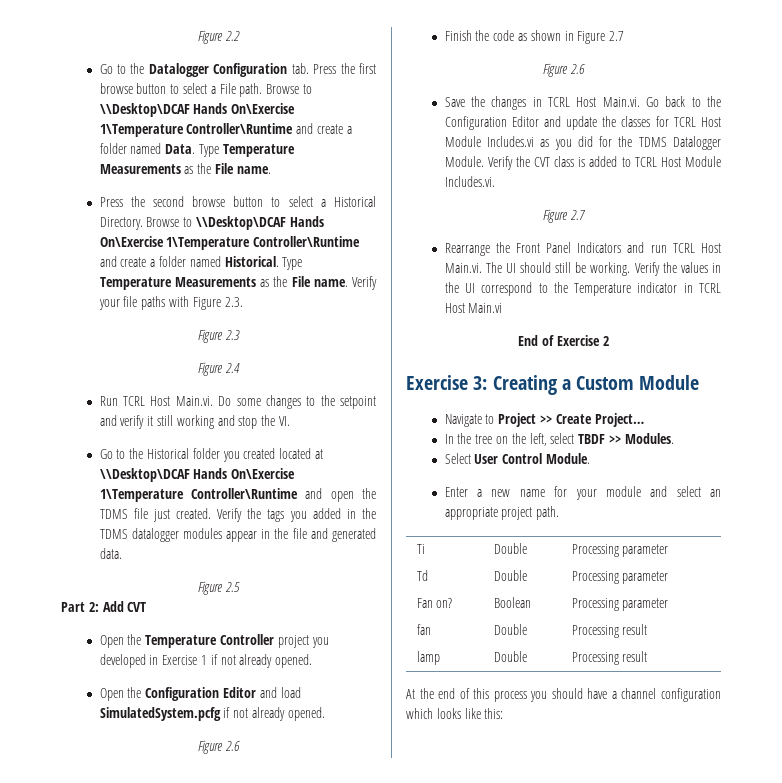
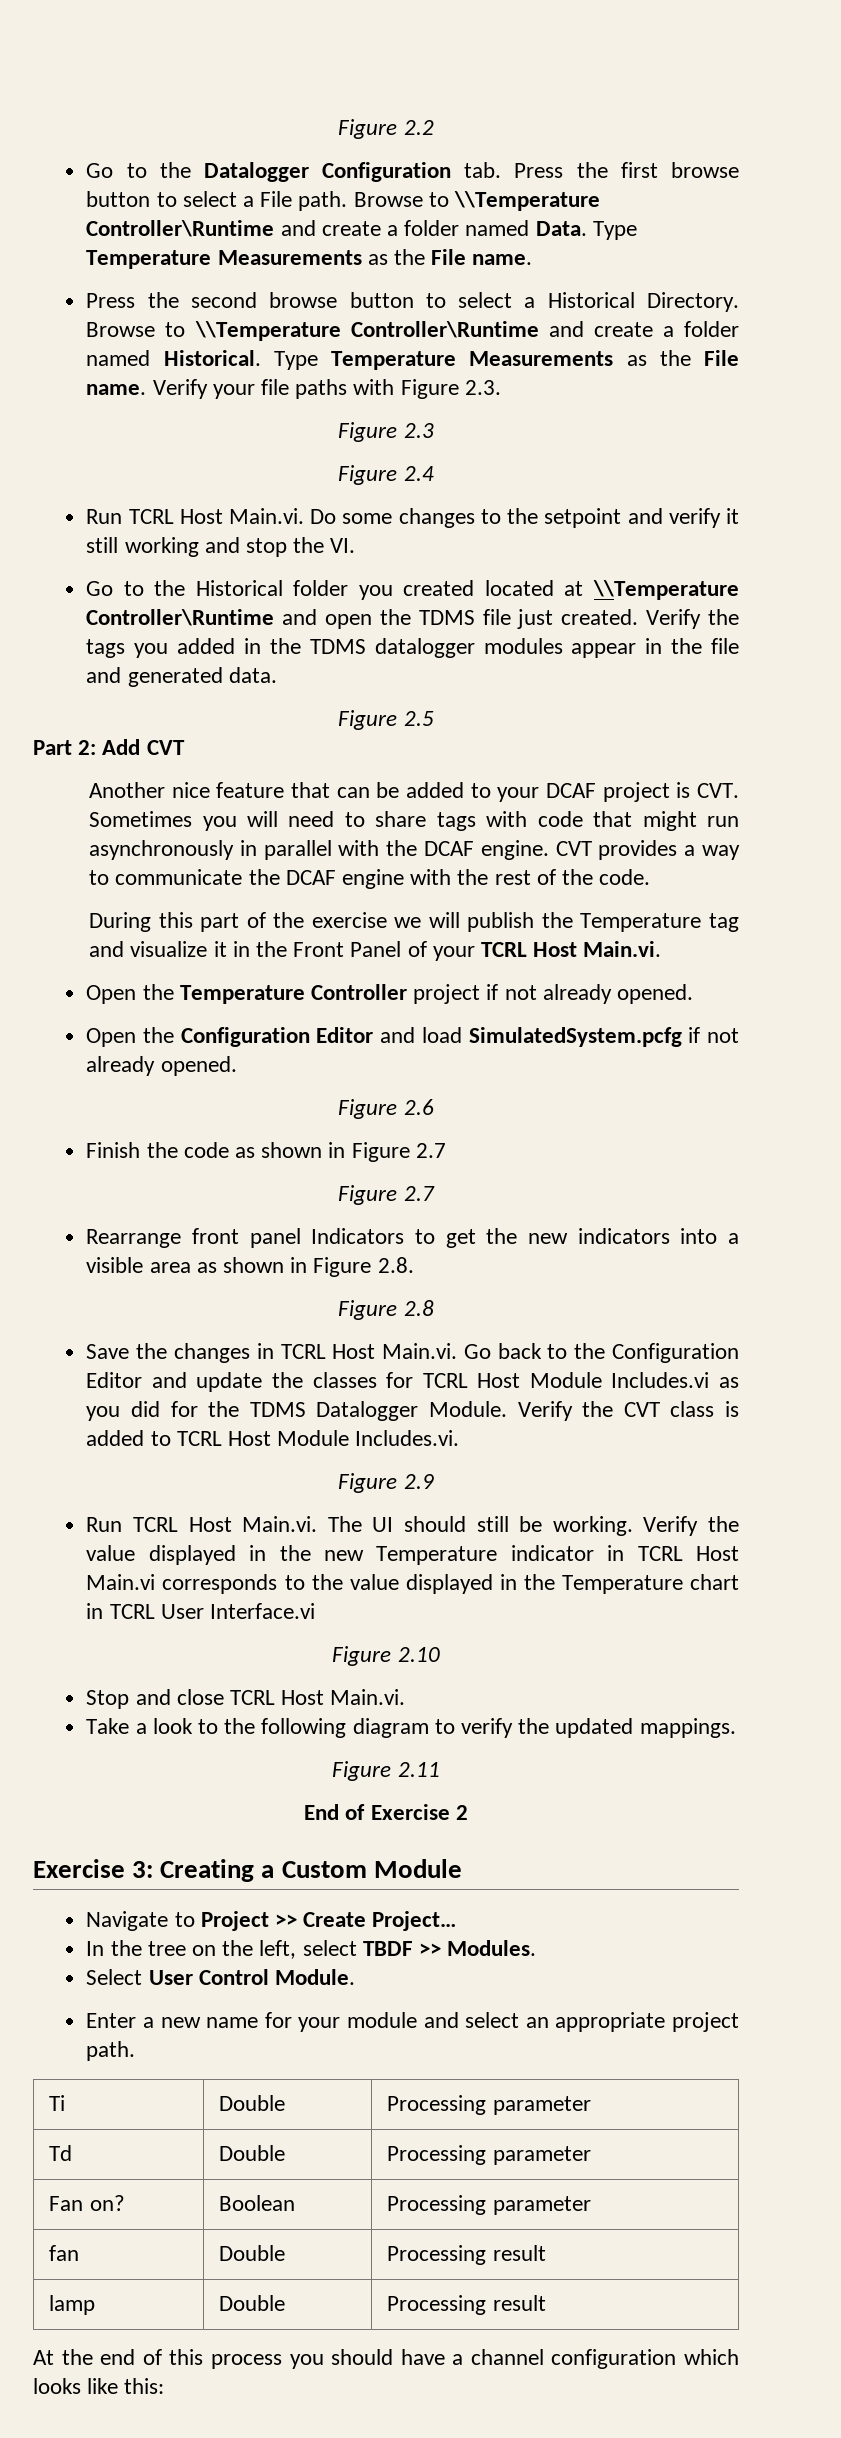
[99,103,296,117] [99,124,184,137] \\Desktop\DCAF Hands On\Exercise 1\Temperature -> [454,191,601,211] \\Temperature
[195,216,324,230] [99,236,251,250] \\Desktop\DCAF Hands On\Exercise 1\Temperature -> [194,321,341,341] \\Temperature
[99,468,296,482] [99,489,184,502] \\Desktop\DCAF Hands On\Exercise 1\Temperature -> [592,580,739,600] \\Temperature
(147, 607) none -> [89,782,740,802] [89,811,739,831] [89,840,741,860] [89,869,651,889] [89,912,739,932] [89,941,662,961] // Another nice feature that can be added to your DCAF project is CVT. Sometimes you will need to share tags with code that might run asynchronously in parallel with the DCAF engine. CVT provides a way to communicate the DCAF engine with the rest of the code. // During this part of the exercise we will publish the Temperature tag and visualize it in the Front Panel of your TCRL Host Main.vi.
[311,637,329,648] [99,654,207,668] you developed in Exercise 1 -> (481, 994) none
[569,64,585,74] 2.6 -> [403,1186,435,1201] [86,1228,739,1248] [86,1257,414,1277] [338,1300,434,1320] 2.7 // Rearrange front panel Indicators to get the new indicators into a visible area as shown in Figure 2.8. // Figure 2.8
[569,210,585,220] [444,242,667,256] 2.7 // Rearrange the Front Panel Indicators and run -> [403,1474,434,1489] [86,1517,123,1532] 2.9 // Run
[680,262,721,273] [444,282,568,296] values in the UI correspond to the -> [86,1545,364,1565] value displayed in the new
(503, 308) none -> [162,1574,739,1594] [86,1603,315,1619] [332,1646,440,1666] [86,1689,406,1709] [86,1718,736,1738] [332,1761,440,1781] corresponds to the value displayed in the Temperature chart in TCRL User Interface.vi // Figure 2.10 // Stop and close TCRL Host Main.vi. // Take a look to the following diagram to verify the updated mappings. // Figure 2.11

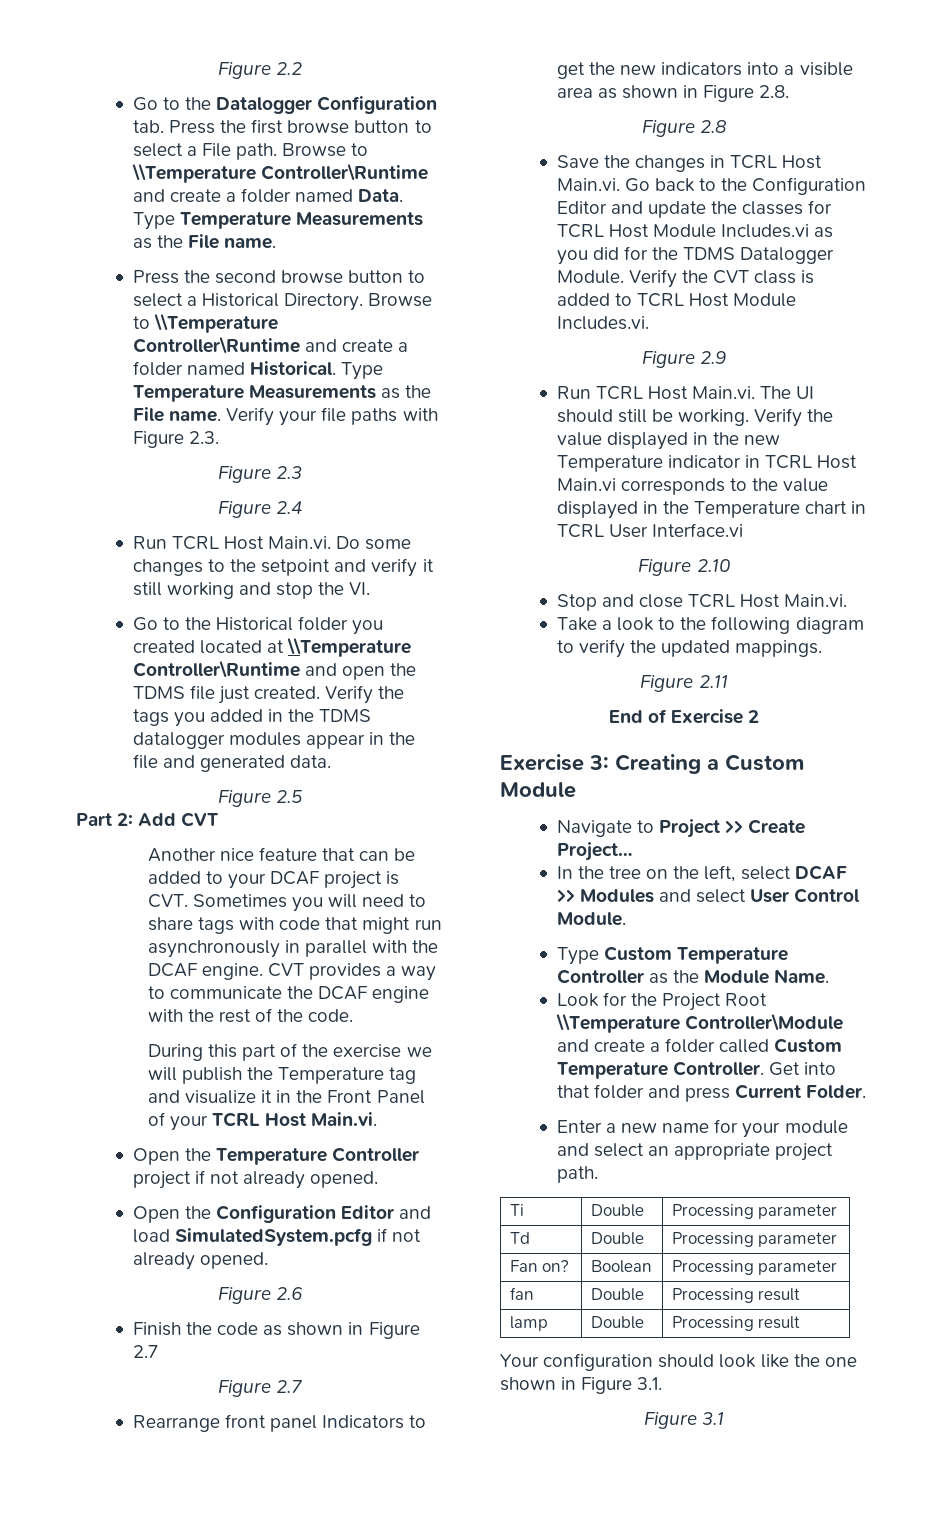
[362,1940,537,1956] [86,1969,355,1985] TBDF >> Modules. // Select User Control Module. -> [794,865,847,880] [556,888,861,903] [556,912,626,926] [556,946,789,965] [556,969,830,984] [556,992,768,1011] [555,1013,843,1033] [556,1038,843,1053] [556,1061,837,1079] [556,1084,867,1102] DCAF >> Modules and select User Control Module. // Type Custom Temperature Controller as the Module Name. // Look for the Project Root \\Temperature Controller\Module and create a folder called Custom Temperature Controller. Get into that folder and press Current Folder.
[33,2349,739,2369] [33,2378,165,2394] At the end of this process you should have a channel configuration which looks like this: -> [500,1353,857,1371] [500,1377,663,1394] [643,1412,725,1429] Your configuration should look like the one shown in Figure 3.1. // Figure 3.1

